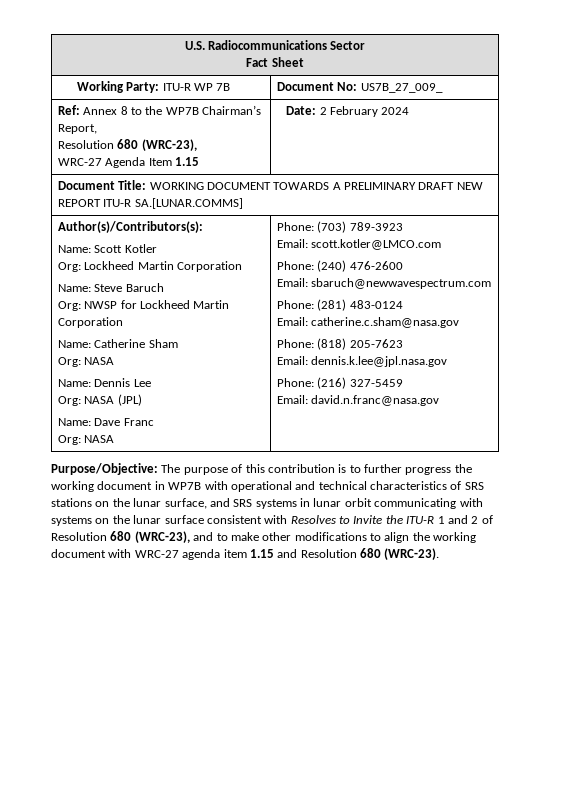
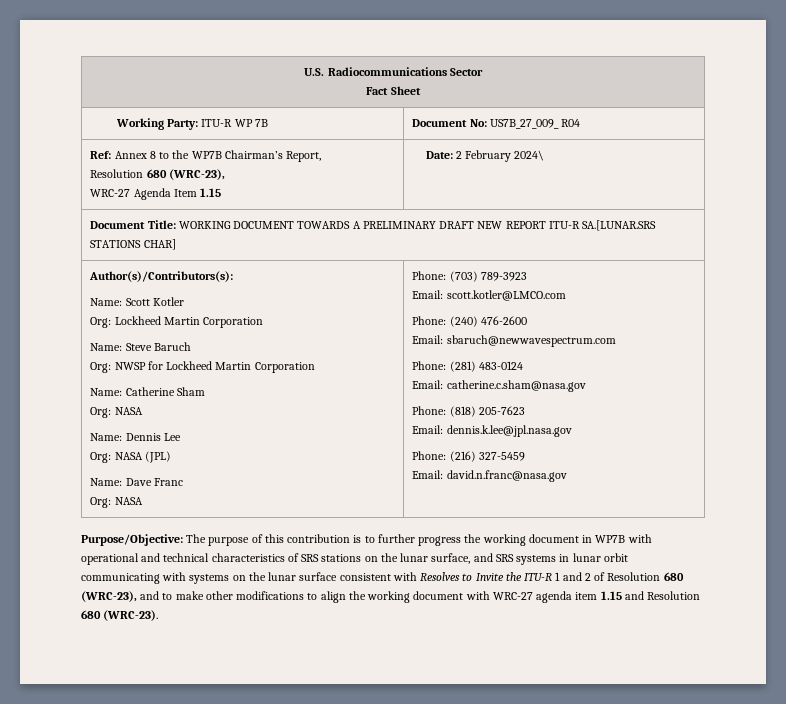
(443, 88) none -> [561,119,581,127] R04
[381,107,410,115] 2024 -> [514,150,545,161] 2024\
[134,198,243,209] SA.[LUNAR.COMMS] -> [581,220,656,231] [90,239,176,250] SA.[LUNAR.SRS STATIONS CHAR]

